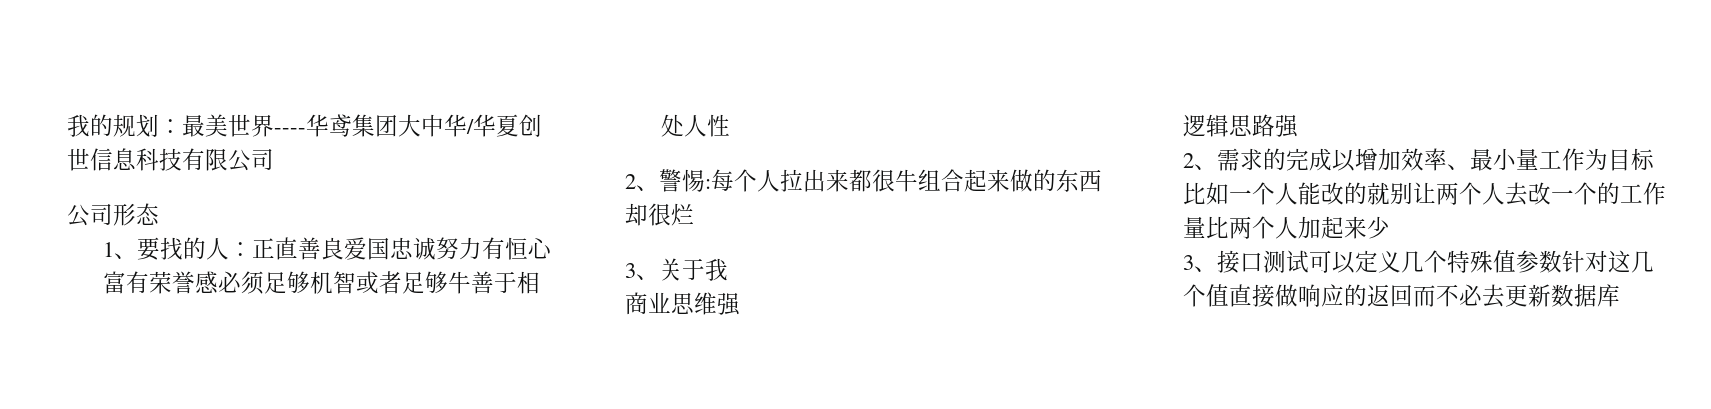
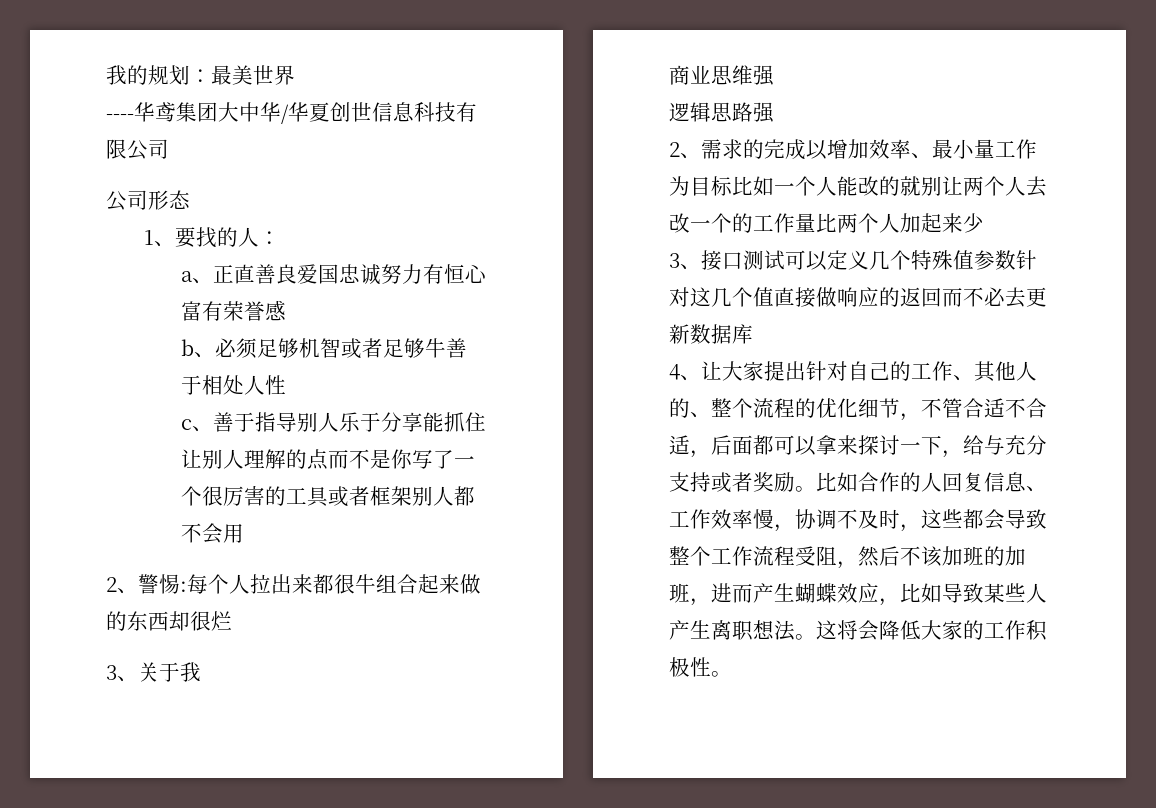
(274, 125) none -> (295, 75) //
(252, 249) none -> [181,271,214,284] // a、
(218, 282) none -> [181,339,216,358] // b、
(730, 125) none -> [181,412,487,432] [181,449,476,470] [181,486,476,507] [181,523,245,544] // c、善于指导别人乐于分享能抓住让别人理解的点而不是你写了一个很厉害的工具或者框架别人都不会用
(1620, 295) none -> [669,361,1037,382] [669,398,1047,421] [669,435,1047,458] [669,472,1047,493] [669,509,1047,532] [669,546,1026,569] [669,583,1047,606] [669,620,1047,641] [669,657,732,677] // 4、让大家提出针对自己的工作、其他人的、整个流程的优化细节，不管合适不合适，后面都可以拿来探讨一下，给与充分支持或者奖励。比如合作的人回复信息、工作效率慢，协调不及时，这些都会导致整个工作流程受阻，然后不该加班的加班，进而产生蝴蝶效应，比如导致某些人产生离职想法。这将会降低大家的工作积极性。

